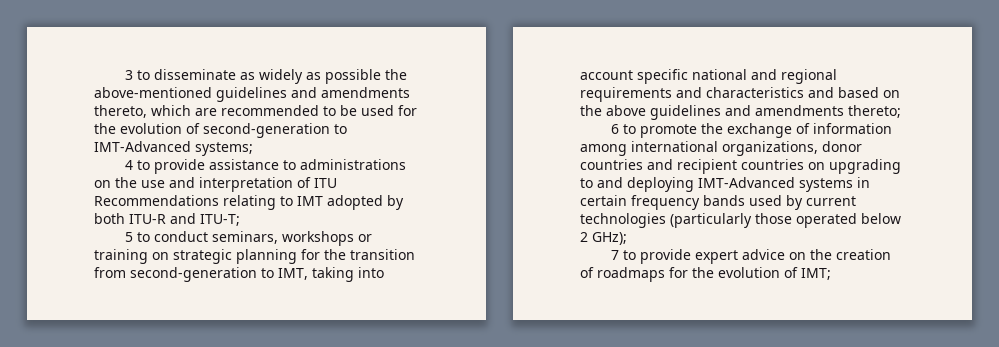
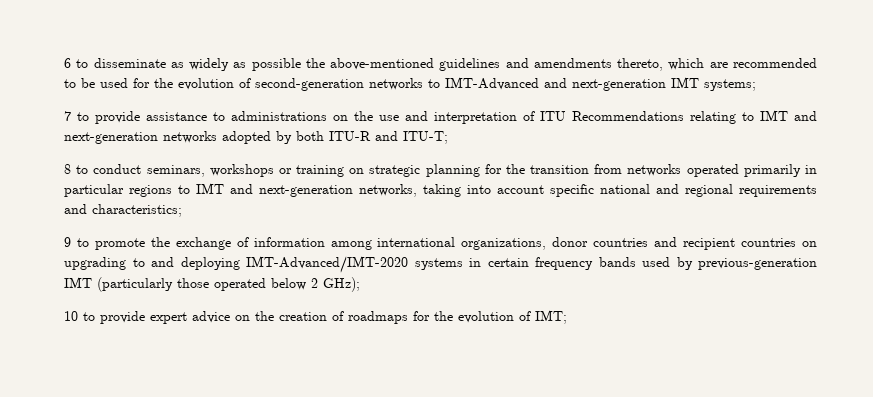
[125,70,134,80] 3 -> [64,58,71,68] 6
(330, 130) none -> [369,78,423,90] networks
(191, 146) none -> [544,77,699,91] and next-generation IMT
[125,160,134,170] 4 -> [64,111,71,121] 7
(323, 201) none -> [794,111,817,121] [64,131,217,144] and next-generation networks
[125,232,134,242] 5 -> [64,164,71,174] 8
[130,267,308,282] second-generation to IMT, -> [627,164,817,177] [64,183,417,197] networks operated primarily in particular regions to IMT and next-generation networks,
[706,87,900,98] [580,105,901,120] [611,124,620,134] characteristics and based on the above guidelines and amendments thereto; // 6 -> [92,204,182,217] [64,237,71,247] characteristics; // 9
[698,177,795,188] IMT-Advanced -> [246,256,408,273] IMT-Advanced/IMT-2020
[806,196,856,206] [580,213,666,228] current technologies -> [698,258,817,270] [64,277,92,288] previous-generation IMT
[611,250,620,260] 7 -> [64,311,78,321] 10

